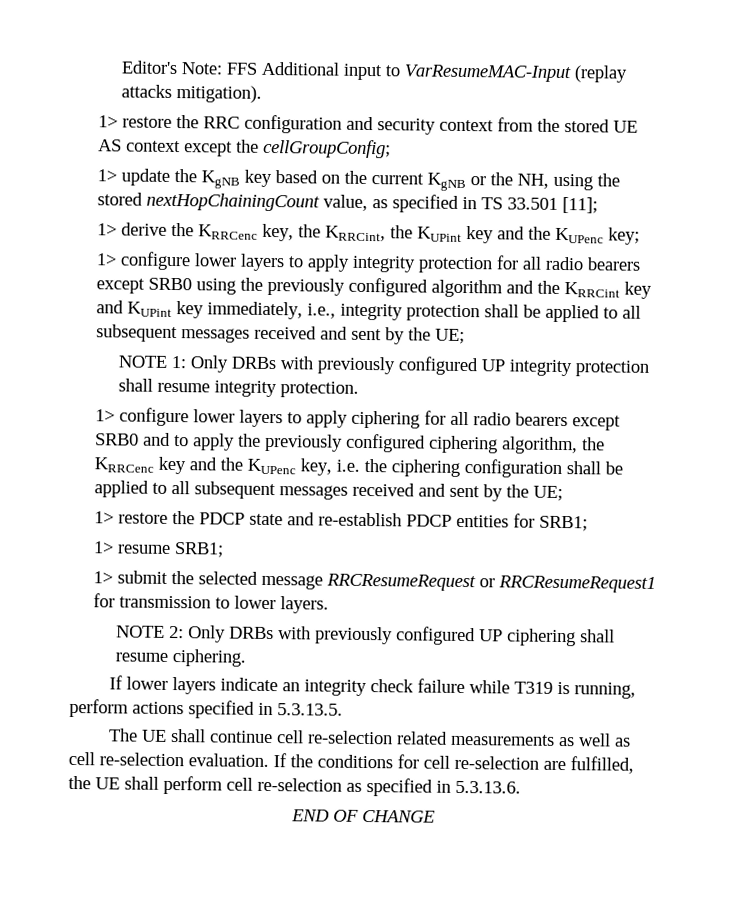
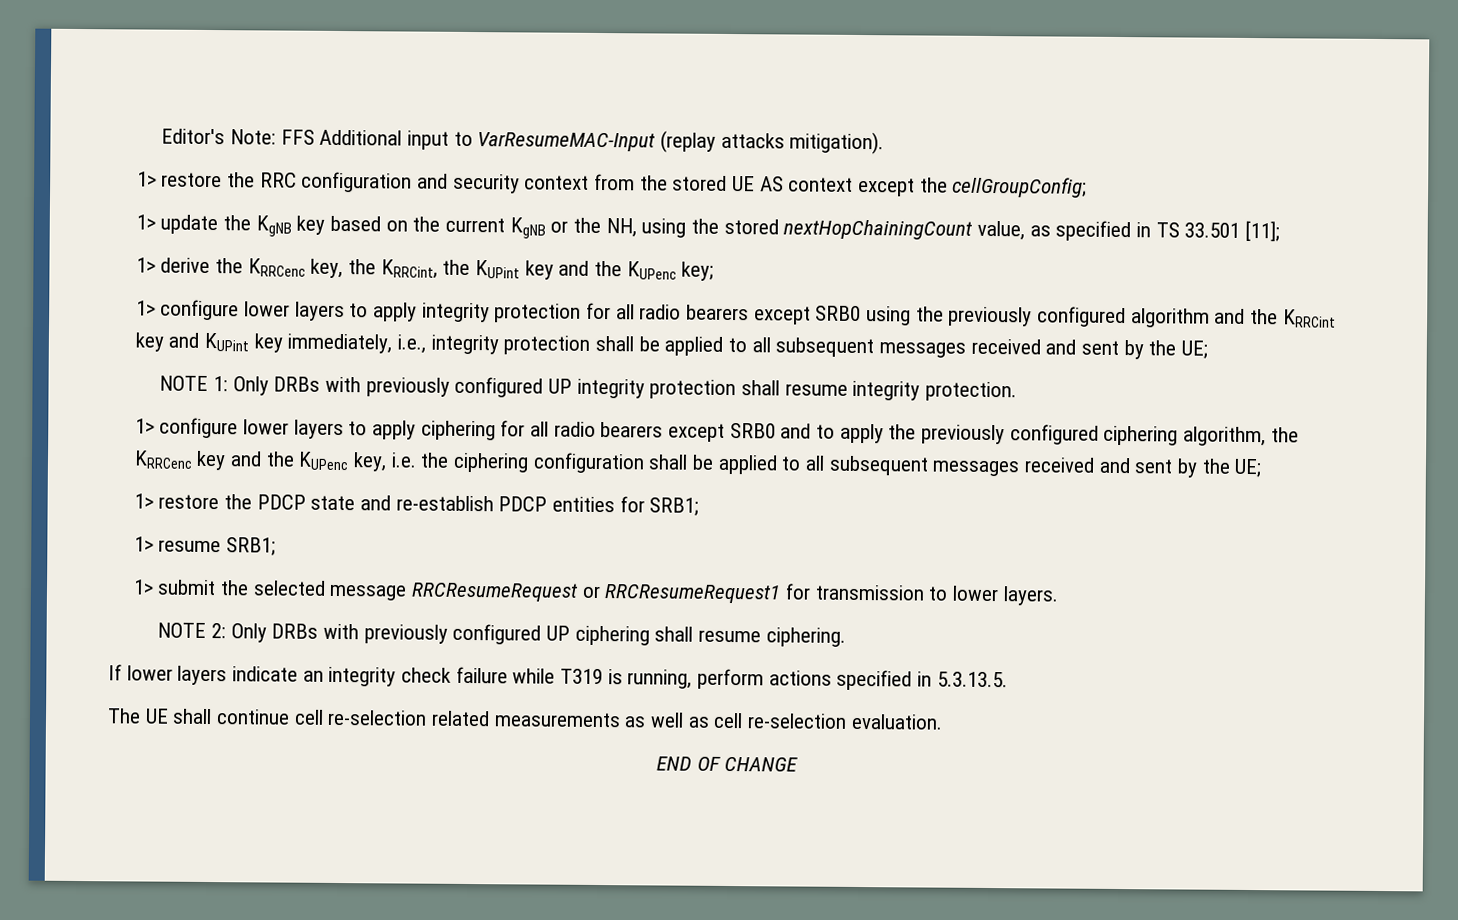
[273,753,634,774] [68,775,521,797] If the conditions for cell re-selection are fulfilled, the UE shall perform cell re-selection as specified in 5.3.13.6. -> (943, 721) none

